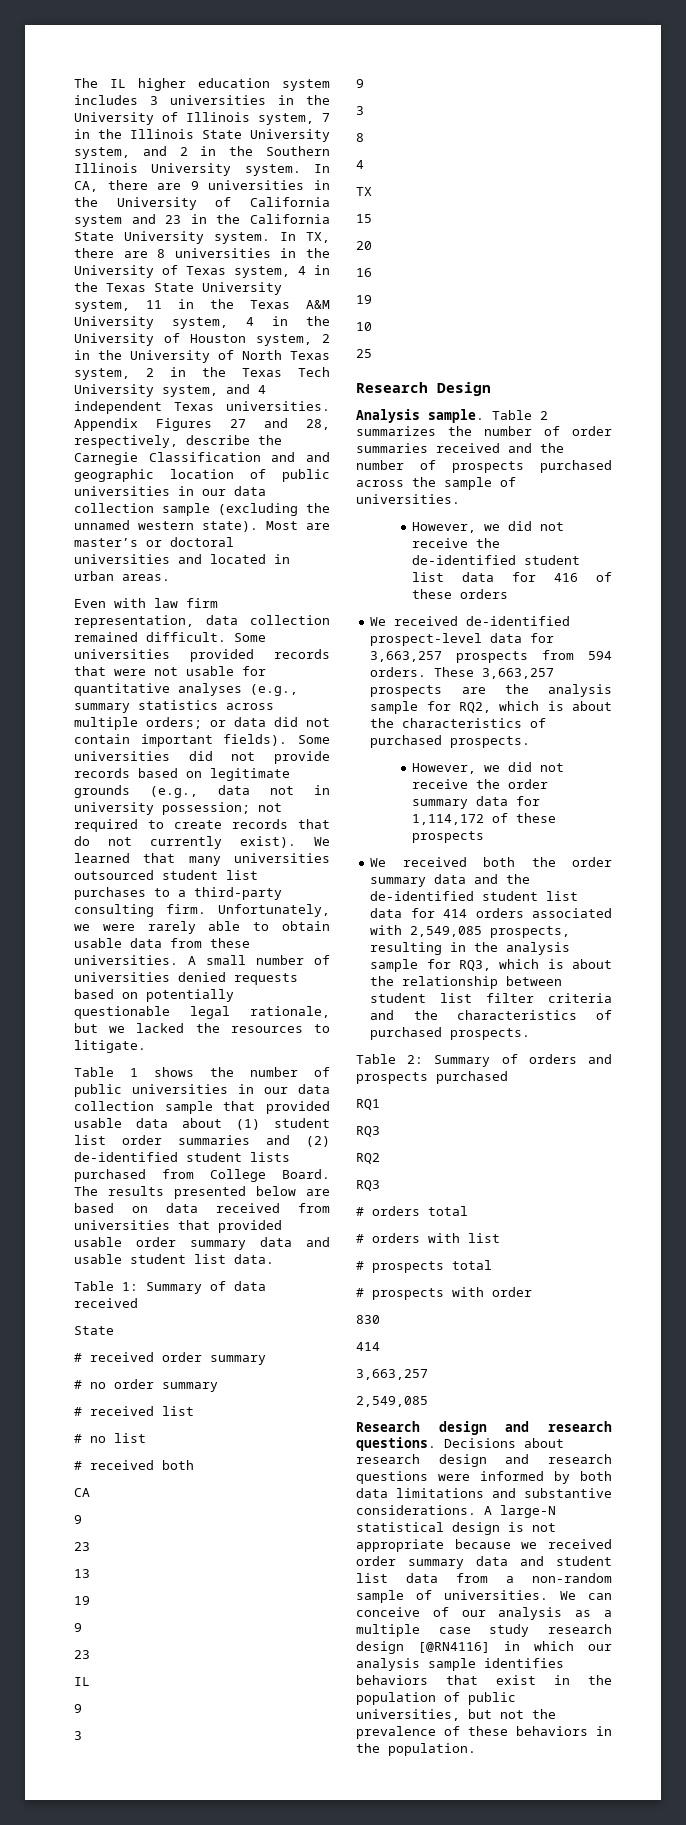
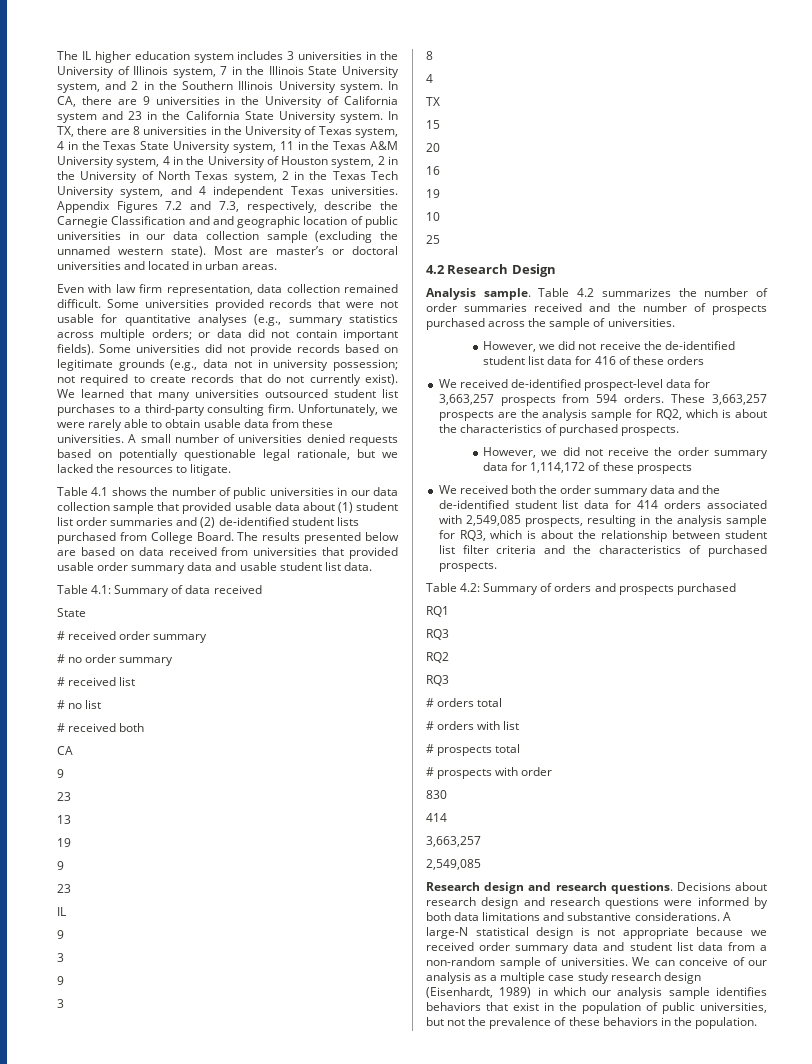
[230,418,330,430] 27 and 28, -> [165,201,239,212] 7.2 and 7.3,
[130,1068,138,1077] 1 -> [91,487,109,496] 4.1
[122,1282,138,1291] 1: -> [91,585,112,594] 4.1:
(372, 353) none -> [426,265,445,274] 4.2
[540,411,548,420] 2 -> [577,288,595,297] 4.2
[407,1055,424,1064] 2: -> [460,583,481,592] 4.2:
[418,1642,490,1653] [@RN4116] -> [426,987,532,998] (Eisenhardt, 1989)

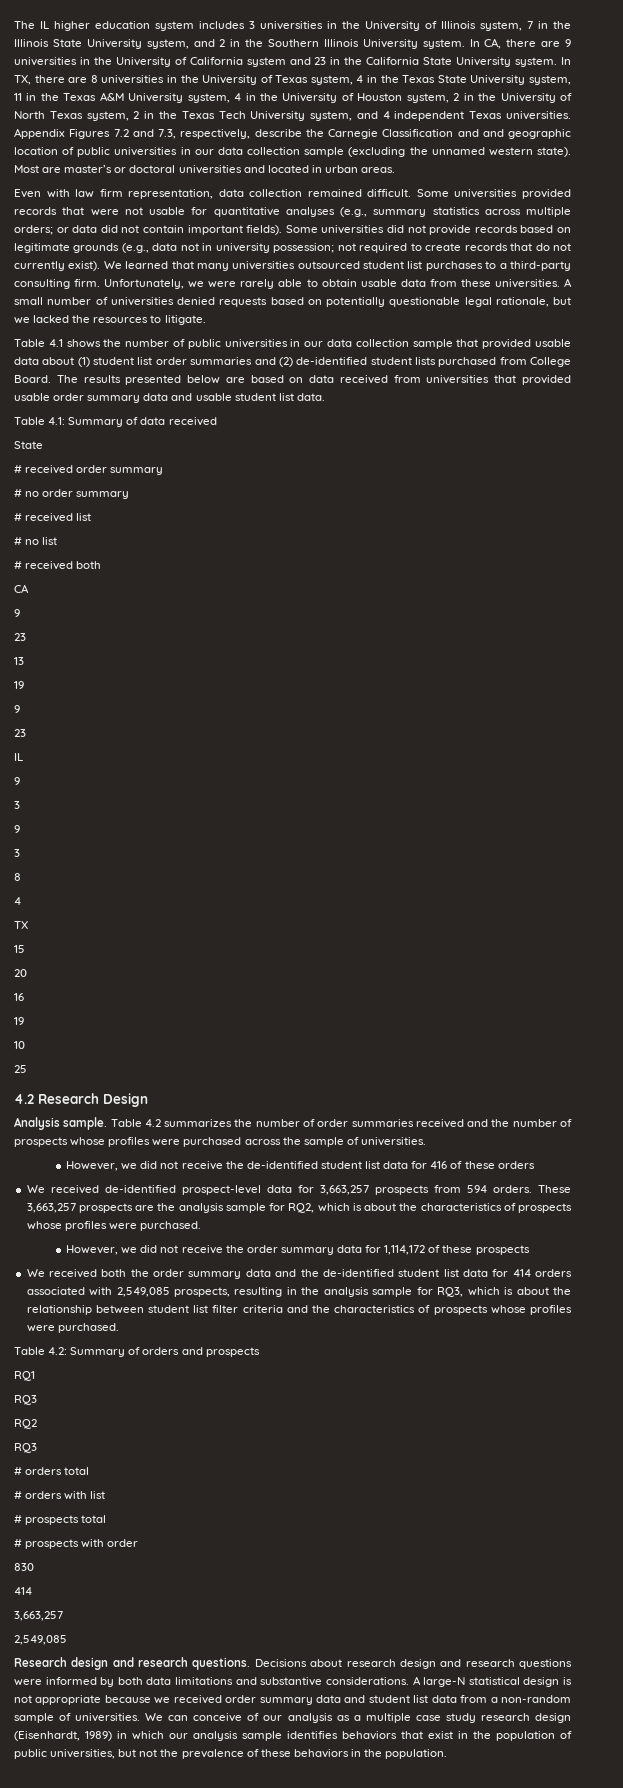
(767, 310) none -> [70,1137,181,1147] whose profiles were
[558,424,680,436] purchased prospects. -> [518,1203,572,1213] [26,1221,201,1231] prospects whose profiles were purchased.
[708,545,767,557] [438,562,497,572] purchased prospects. -> [433,1305,572,1315] [26,1323,119,1333] prospects whose profiles were purchased.
[676,583,736,595] purchased -> (260, 1352) none

